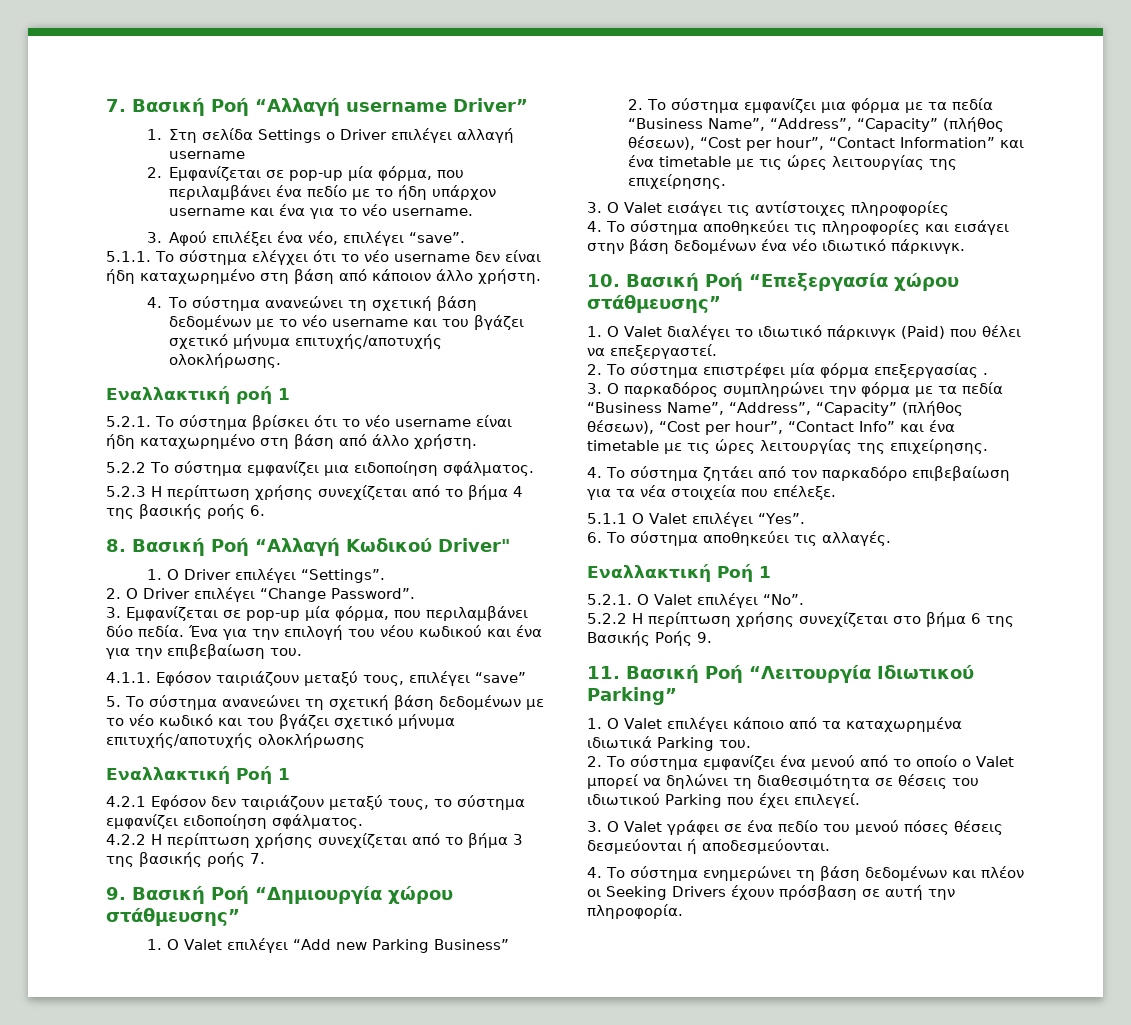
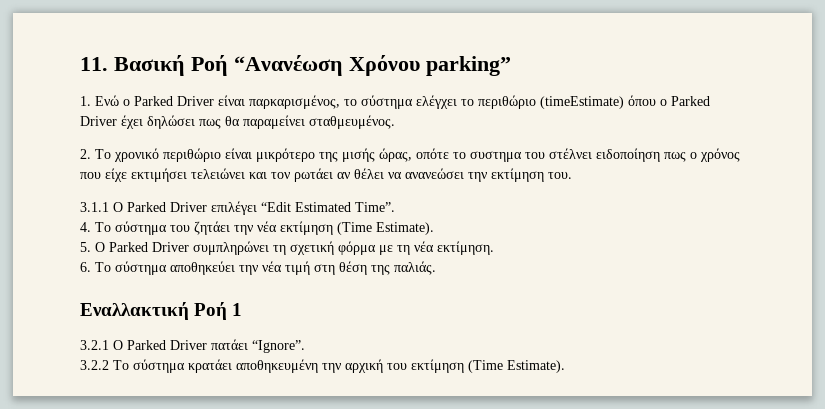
[106,98,528,116] [146,128,515,143] [169,151,246,159] [146,166,465,181] [169,185,497,200] [169,204,474,219] [146,231,466,246] [106,250,541,265] [106,269,541,284] [146,296,478,311] [169,315,525,330] [169,334,443,349] [169,353,282,368] [106,386,290,404] [106,415,512,430] [106,434,477,449] [106,461,534,476] [106,485,523,500] [106,504,265,519] [106,538,510,556] [146,568,385,583] [106,587,415,602] [106,606,528,621] [106,625,542,640] [106,644,302,659] [106,671,526,686] [106,695,544,710] [106,714,455,729] [106,733,365,748] [106,766,290,784] [106,795,525,810] [106,814,363,829] [106,833,523,848] [106,852,265,867] [106,886,453,904] [106,908,240,926] [146,938,509,953] [627,98,993,113] [627,117,1004,132] [627,136,1024,151] [627,155,957,170] [627,174,726,189] [587,201,949,216] [587,220,1009,235] [587,239,965,254] [587,273,959,291] [587,295,721,313] [587,325,1021,340] [587,344,717,359] [587,363,988,378] [587,382,1003,397] [587,401,963,416] [587,420,955,435] [587,439,988,454] [587,466,1010,481] [587,485,836,500] [587,512,805,527] [587,531,891,546] [587,564,771,582] [587,593,804,608] [587,612,1014,627] [587,631,712,646] [587,665,974,683] [587,687,677,705] [587,717,962,732] [587,736,751,751] [587,755,1014,770] [587,774,979,789] [587,793,860,808] [587,820,1003,835] [587,839,830,854] [587,866,1024,881] [587,885,955,900] [587,904,683,919] 7. Βασική Ροή “Αλλαγή username Driver” // 1. Στη σελίδα Settings ο Driver επιλέγει αλλαγή username // 2. Εμφανίζεται σε pop-up μία φόρμα, που περιλαμβάνει ένα πεδίο με το ήδη υπάρχον username και ένα για το νέο username. // 3. Αφού επιλέξει ένα νέο, επιλέγει “save”. // 5.1.1. Το σύστημα ελέγχει ότι το νέο username δεν είναι ήδη καταχωρημένο στη βάση από κάποιον άλλο χρήστη. // 4. Το σύστημα ανανεώνει τη σχετική βάση δεδομένων με το νέο username και του βγάζει σχετικό μήνυμα επιτυχής/αποτυχής ολοκλήρωσης. // Εναλλακτική ροή 1 // 5.2.1. Το σύστημα βρίσκει ότι το νέο username είναι ήδη καταχωρημένο στη βάση από άλλο χρήστη. // 5.2.2 Το σύστημα εμφανίζει μια ειδοποίηση σφάλματος. // 5.2.3 Η περίπτωση χρήσης συνεχίζεται από το βήμα 4 της βασικής ροής 6. // 8. Βασική Ροή “Αλλαγή Κωδικού Driver" // 1. Ο Driver επιλέγει “Settings”. // 2. Ο Driver επιλέγει “Change Password”. // 3. Εμφανίζεται σε pop-up μία φόρμα, που περιλαμβάνει δύο πεδία. Ένα για την επιλογή του νέου κωδικού και ένα για την επιβεβαίωση του. // 4.1.1. Εφόσον ταιριάζουν μεταξύ τους, επιλέγει “save” // 5. Το σύστημα ανανεώνει τη σχετική βάση δεδομένων με το νέο κωδικό και του βγάζει σχετικό μήνυμα επιτυχής/αποτυχής ολοκλήρωσης // Εναλλακτική Ροή 1 // 4.2.1 Εφόσον δεν ταιριάζουν μεταξύ τους, το σύστημα εμφανίζει ειδοποίηση σφάλματος. // 4.2.2 Η περίπτωση χρήσης συνεχίζεται από το βήμα 3 της βασικής ροής 7. // 9. Βασική Ροή “Δημιουργία χώρου στάθμευσης” // 1. Ο Valet επιλέγει “Add new Parking Business” // 2. Το σύστημα εμφανίζει μια φόρμα με τα πεδία “Business Name”, “Address”, “Capacity” (πλήθος θέσεων), “Cost per hour”, “Contact Information” και ένα timetable με τις ώρες λειτουργίας της επιχείρησης. // 3. Ο Valet εισάγει τις αντίστοιχες πληροφορίες // 4. Το σύστημα αποθηκεύει τις πληροφορίες και εισάγει στην βάση δεδομένων ένα νέο ιδιωτικό πάρκινγκ. // 10. Βασική Ροή “Επεξεργασία χώρου στάθμευσης” // 1. Ο Valet διαλέγει το ιδιωτικό πάρκινγκ (Paid) που θέλει να επεξεργαστεί. // 2. Το σύστημα επιστρέφει μία φόρμα επεξεργασίας . // 3. Ο παρκαδόρος συμπληρώνει την φόρμα με τα πεδία “Business Name”, “Address”, “Capacity” (πλήθος θέσεων), “Cost per hour”, “Contact Info” και ένα timetable με τις ώρες λειτουργίας της επιχείρησης. // 4. Το σύστημα ζητάει από τον παρκαδόρο επιβεβαίωση για τα νέα στοιχεία που επέλεξε. // 5.1.1 Ο Valet επιλέγει “Yes”. // 6. Το σύστημα αποθηκεύει τις αλλαγές. // Εναλλακτική Ροή 1 // 5.2.1. O Valet επιλέγει “Νο”. // 5.2.2 Η περίπτωση χρήσης συνεχίζεται στο βήμα 6 της Βασικής Ροής 9. // 11. Βασική Ροή “Λειτουργία Ιδιωτικού Parking” // 1. O Valet επιλέγει κάποιο από τα καταχωρημένα ιδιωτικά Parking του. // 2. Το σύστημα εμφανίζει ένα μενού από το οποίο ο Valet μπορεί να δηλώνει τη διαθεσιμότητα σε θέσεις του ιδιωτικού Parking που έχει επιλεγεί. // 3. Ο Valet γράφει σε ένα πεδίο του μενού πόσες θέσεις δεσμεύονται ή αποδεσμεύονται. // 4. Το σύστημα ενημερώνει τη βάση δεδομένων και πλέον οι Seeking Drivers έχουν πρόσβαση σε αυτή την πληροφορία. -> [80,55,511,76] [80,95,710,109] [80,115,395,129] [80,148,740,162] [80,168,572,182] [80,201,395,215] [80,221,434,235] [80,241,494,255] [80,261,436,275] [80,302,243,320] [80,339,305,353] [80,359,565,373] 11. Βασική Ροή “Ανανέωση Χρόνου parking” // 1. Ενώ ο Parked Driver είναι παρκαρισμένος, το σύστημα ελέγχει το περιθώριο (timeEstimate) όπου ο Parked Driver έχει δηλώσει πως θα παραμείνει σταθμευμένος. // 2. Το χρονικό περιθώριο είναι μικρότερο της μισής ώρας, οπότε το συστημα του στέλνει ειδοποίηση πως ο χρόνος που είχε εκτιμήσει τελειώνει και τον ρωτάει αν θέλει να ανανεώσει την εκτίμηση του. // 3.1.1 Ο Parked Driver επιλέγει “Edit Estimated Time”. // 4. Το σύστημα του ζητάει την νέα εκτίμηση (Time Estimate). // 5. Ο Parked Driver συμπληρώνει τη σχετική φόρμα με τη νέα εκτίμηση. // 6. Το σύστημα αποθηκεύει την νέα τιμή στη θέση της παλιάς. // Εναλλακτική Ροή 1 // 3.2.1 Ο Parked Driver πατάει “Ignore”. // 3.2.2 Το σύστημα κρατάει αποθηκευμένη την αρχική του εκτίμηση (Time Estimate).

